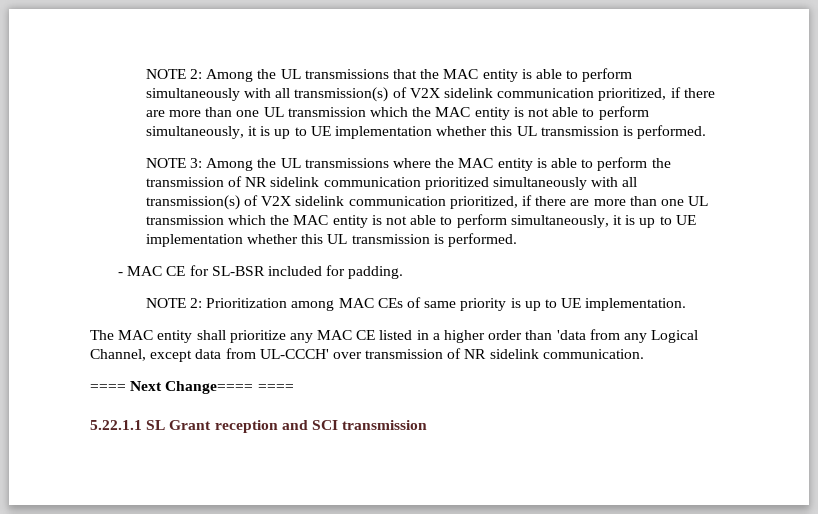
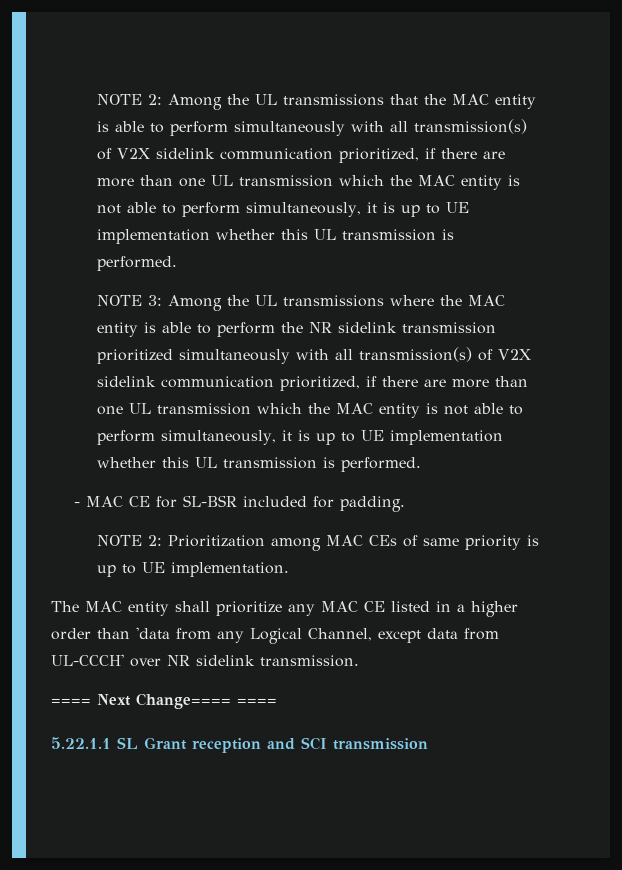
[145,176,421,187] transmission of NR sidelink communication -> [309,322,497,334] NR sidelink transmission
[365,348,644,359] transmission of NR sidelink communication. -> [167,655,359,667] NR sidelink transmission.

